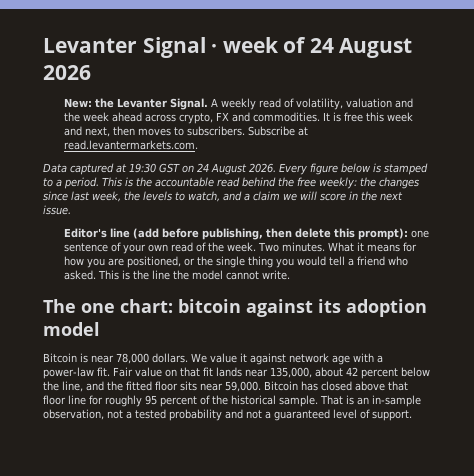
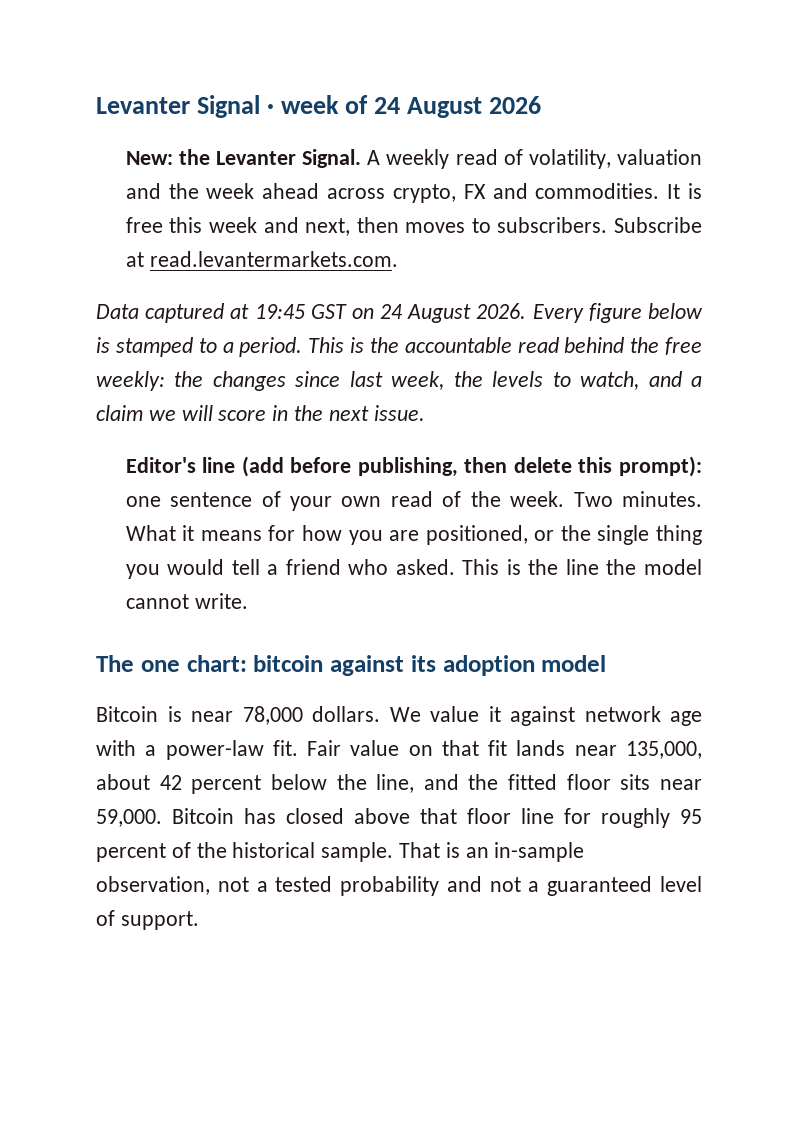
[129,163,156,173] 19:30 -> [254,304,305,319] 19:45

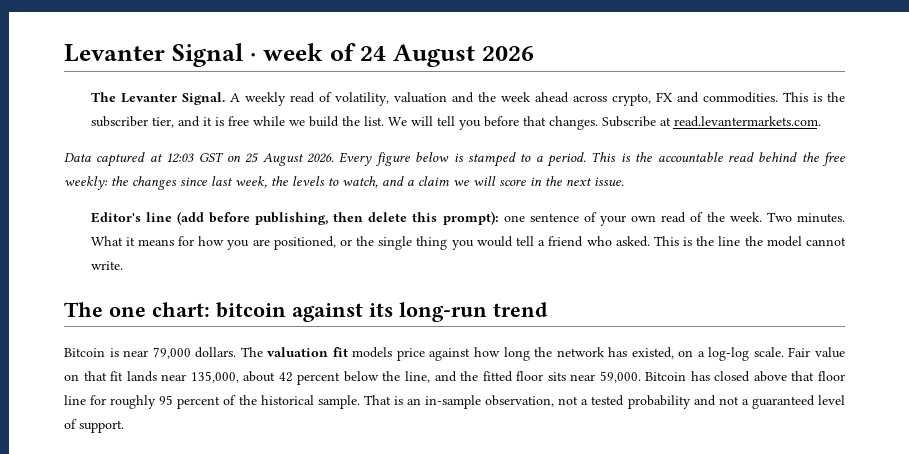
[125,149,210,165] New: the -> [90,92,116,102] The
[667,183,702,199] [125,217,608,236] It is free this week and next, then moves to subscribers. -> [782,92,845,102] [90,116,598,130] This is the subscriber tier, and it is free while we build the list. We will tell you before that changes.
[254,304,305,319] 19:45 -> [166,153,195,163] 12:03
[380,304,404,319] 24 -> [245,153,259,163] 25
[442,655,607,676] adoption model -> [399,302,548,322] long-run trend
[242,706,702,726] [96,740,298,760] 78,000 dollars. We value it against network age with a power-law fit. -> [152,347,784,361] 79,000 dollars. The valuation fit models price against how long the network has existed, on a log-log scale.

